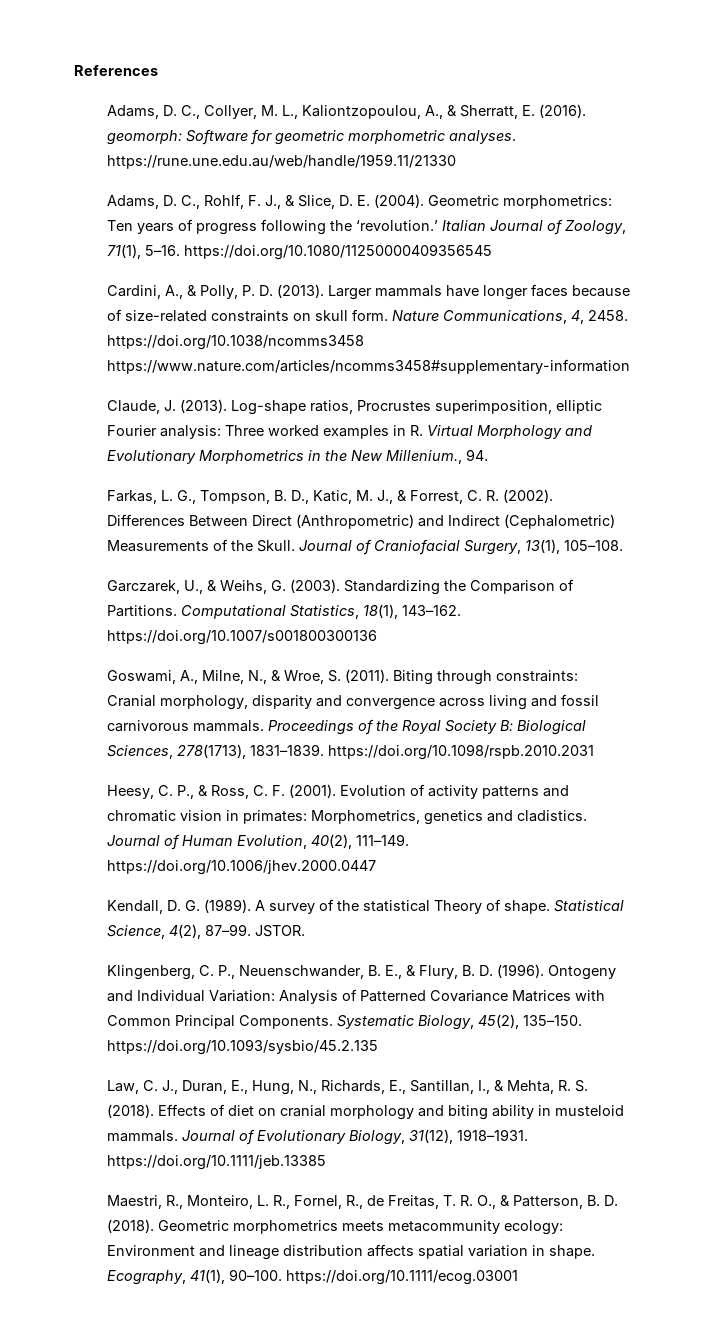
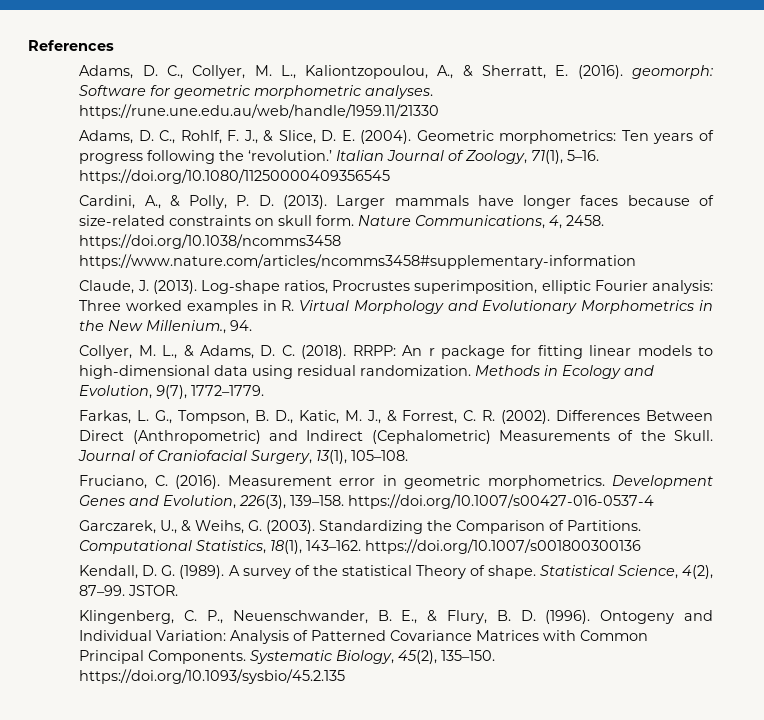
(488, 455) none -> [79,345,714,359] [79,365,655,379] [79,385,265,399] // Collyer, M. L., & Adams, D. C. (2018). RRPP: An r package for fitting linear models to high‐dimensional data using residual randomization. Methods in Ecology and Evolution, 9(7), 1772–1779.
(623, 545) none -> [79,475,713,489] [79,494,655,509] // Fruciano, C. (2016). Measurement error in geometric morphometrics. Development Genes and Evolution, 226(3), 139–158. https://doi.org/10.1007/s00427-016-0537-4
[106,669,578,685] [106,694,599,710] [106,719,586,735] [106,744,594,760] [106,784,569,799] [106,810,587,825] [106,834,409,850] [106,860,376,875] // Goswami, A., Milne, N., & Wroe, S. (2011). Biting through constraints: Cranial morphology, disparity and convergence across living and fossil carnivorous mammals. Proceedings of the Royal Society B: Biological Sciences, 278(1713), 1831–1839. https://doi.org/10.1098/rspb.2010.2031 // Heesy, C. P., & Ross, C. F. (2001). Evolution of activity patterns and chromatic vision in primates: Morphometrics, genetics and cladistics. Journal of Human Evolution, 40(2), 111–149. https://doi.org/10.1006/jhev.2000.0447 -> (642, 546) none
[106,1080,588,1095] [106,1104,624,1120] [106,1129,528,1145] [106,1155,326,1170] [106,1195,618,1209] [106,1219,563,1235] [106,1244,595,1260] [106,1269,518,1285] // Law, C. J., Duran, E., Hung, N., Richards, E., Santillan, I., & Mehta, R. S. (2018). Effects of diet on cranial morphology and biting ability in musteloid mammals. Journal of Evolutionary Biology, 31(12), 1918–1931. https://doi.org/10.1111/jeb.13385 // Maestri, R., Monteiro, L. R., Fornel, R., de Freitas, T. R. O., & Patterson, B. D. (2018). Geometric morphometrics meets metacommunity ecology: Environment and lineage distribution affects spatial variation in shape. Ecography, 41(1), 90–100. https://doi.org/10.1111/ecog.03001 -> (346, 676) none

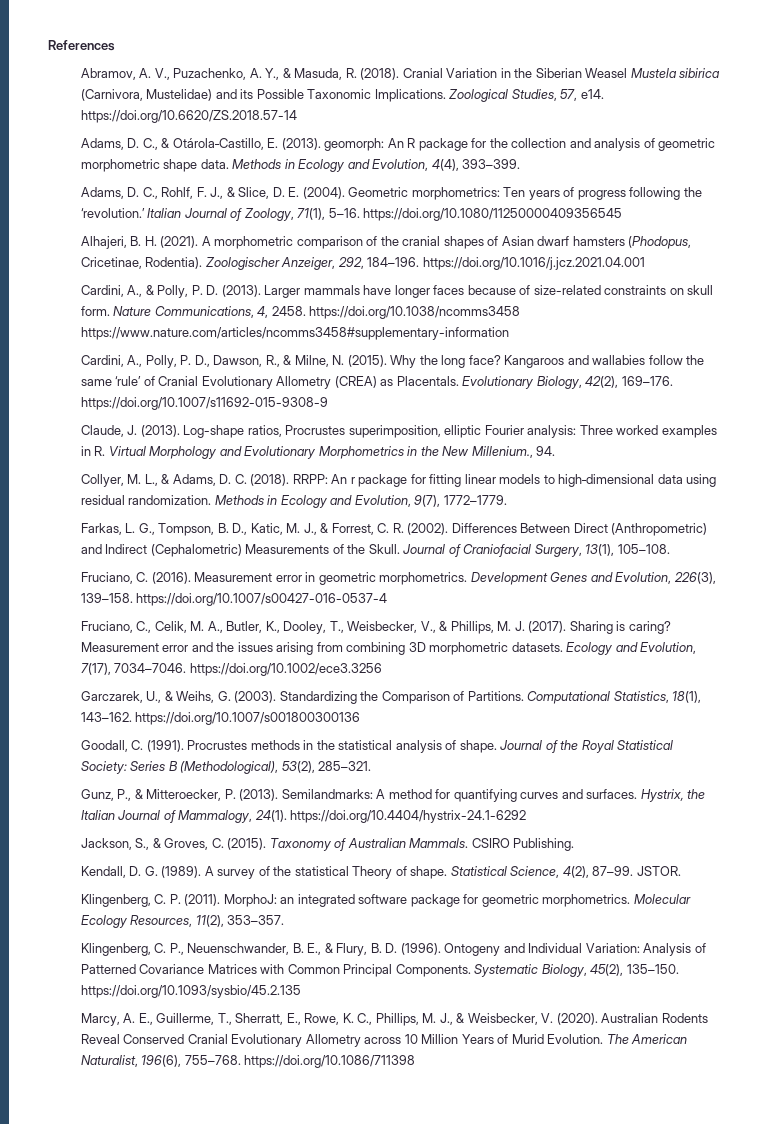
[79,65,713,79] [79,85,434,99] [79,104,440,119] Adams, D. C., Collyer, M. L., Kaliontzopoulou, A., & Sherratt, E. (2016). geomorph: Software for geometric morphometric analyses. https://rune.une.edu.au/web/handle/1959.11/21330 -> [80,68,721,80] [80,89,604,102] [80,110,297,123] [80,138,716,151] [80,159,521,172] Abramov, A. V., Puzachenko, A. Y., & Masuda, R. (2018). Cranial Variation in the Siberian Weasel Mustela sibirica (Carnivora, Mustelidae) and its Possible Taxonomic Implications. Zoological Studies, 57, e14. https://doi.org/10.6620/ZS.2018.57-14 // Adams, D. C., & Otárola‐Castillo, E. (2013). geomorph: An R package for the collection and analysis of geometric morphometric shape data. Methods in Ecology and Evolution, 4(4), 393–399.
(391, 176) none -> [80,236,692,249] [80,257,645,270] // Alhajeri, B. H. (2021). A morphometric comparison of the cranial shapes of Asian dwarf hamsters (Phodopus, Cricetinae, Rodentia). Zoologischer Anzeiger, 292, 184–196. https://doi.org/10.1016/j.jcz.2021.04.001
(637, 261) none -> [80,355,705,368] [80,376,673,389] [80,397,328,410] // Cardini, A., Polly, P. D., Dawson, R., & Milne, N. (2015). Why the long face? Kangaroos and wallabies follow the same ‘rule’ of Cranial Evolutionary Allometry (CREA) as Placentals. Evolutionary Biology, 42(2), 169–176. https://doi.org/10.1007/s11692-015-9308-9
(655, 501) none -> [80,621,671,634] [80,642,697,655] [80,663,382,676] // Fruciano, C., Celik, M. A., Butler, K., Dooley, T., Weisbecker, V., & Phillips, M. J. (2017). Sharing is caring? Measurement error and the issues arising from combining 3D morphometric datasets. Ecology and Evolution, 7(17), 7034–7046. https://doi.org/10.1002/ece3.3256
(642, 546) none -> [80,740,674,753] [80,761,372,774] [80,789,706,802] [80,810,527,823] [80,838,575,851] // Goodall, C. (1991). Procrustes methods in the statistical analysis of shape. Journal of the Royal Statistical Society: Series B (Methodological), 53(2), 285–321. // Gunz, P., & Mitteroecker, P. (2013). Semilandmarks: A method for quantifying curves and surfaces. Hystrix, the Italian Journal of Mammalogy, 24(1). https://doi.org/10.4404/hystrix-24.1-6292 // Jackson, S., & Groves, C. (2015). Taxonomy of Australian Mammals. CSIRO Publishing.
(179, 590) none -> [80,894,691,907] [80,915,285,928] // Klingenberg, C. P. (2011). MorphoJ: an integrated software package for geometric morphometrics. Molecular Ecology Resources, 11(2), 353–357.
(346, 676) none -> [80,1013,708,1026] [80,1034,688,1047] [80,1055,416,1068] // Marcy, A. E., Guillerme, T., Sherratt, E., Rowe, K. C., Phillips, M. J., & Weisbecker, V. (2020). Australian Rodents Reveal Conserved Cranial Evolutionary Allometry across 10 Million Years of Murid Evolution. The American Naturalist, 196(6), 755–768. https://doi.org/10.1086/711398

